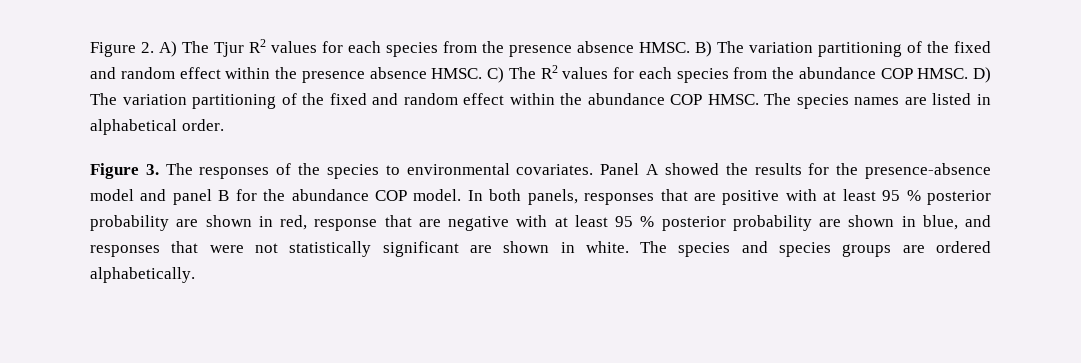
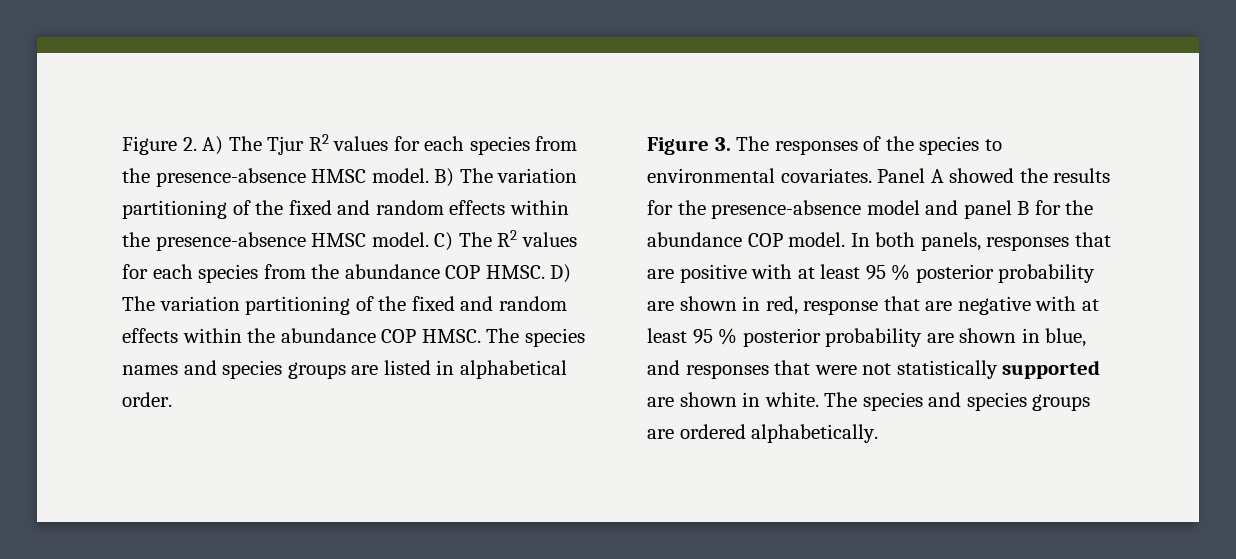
[509,41,690,57] presence absence HMSC. -> [155,168,429,187] presence-absence HMSC model.
[179,67,483,83] effect within the presence absence HMSC. -> [449,200,569,215] [122,232,429,251] effects within the presence-absence HMSC model.
[463,93,505,105] effect -> [122,328,178,343] effects
(900, 101) none -> [183,360,346,379] and species groups
[382,241,459,257] significant -> [1002,360,1101,379] supported

